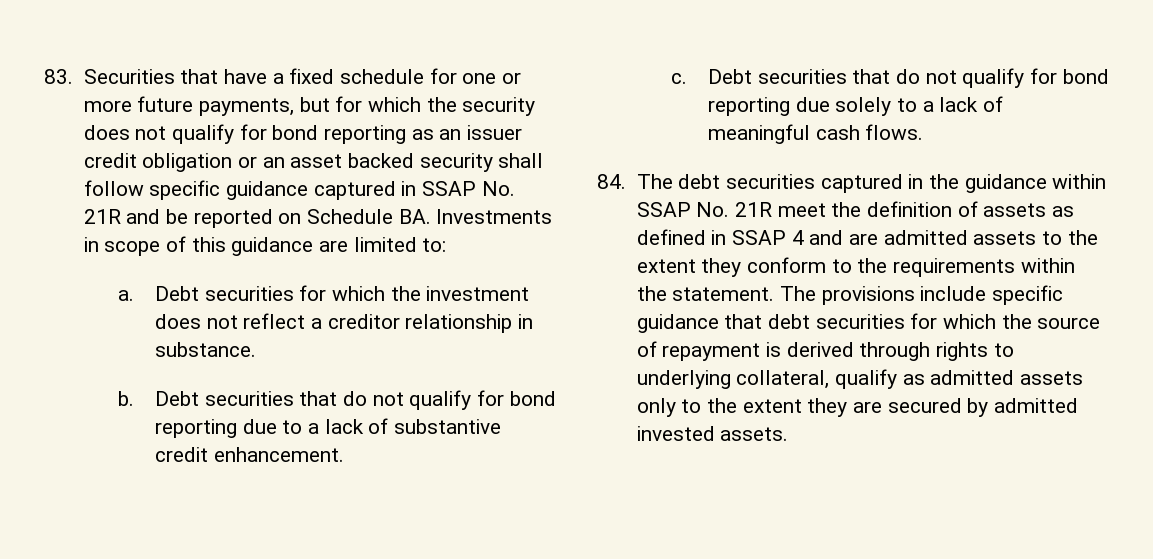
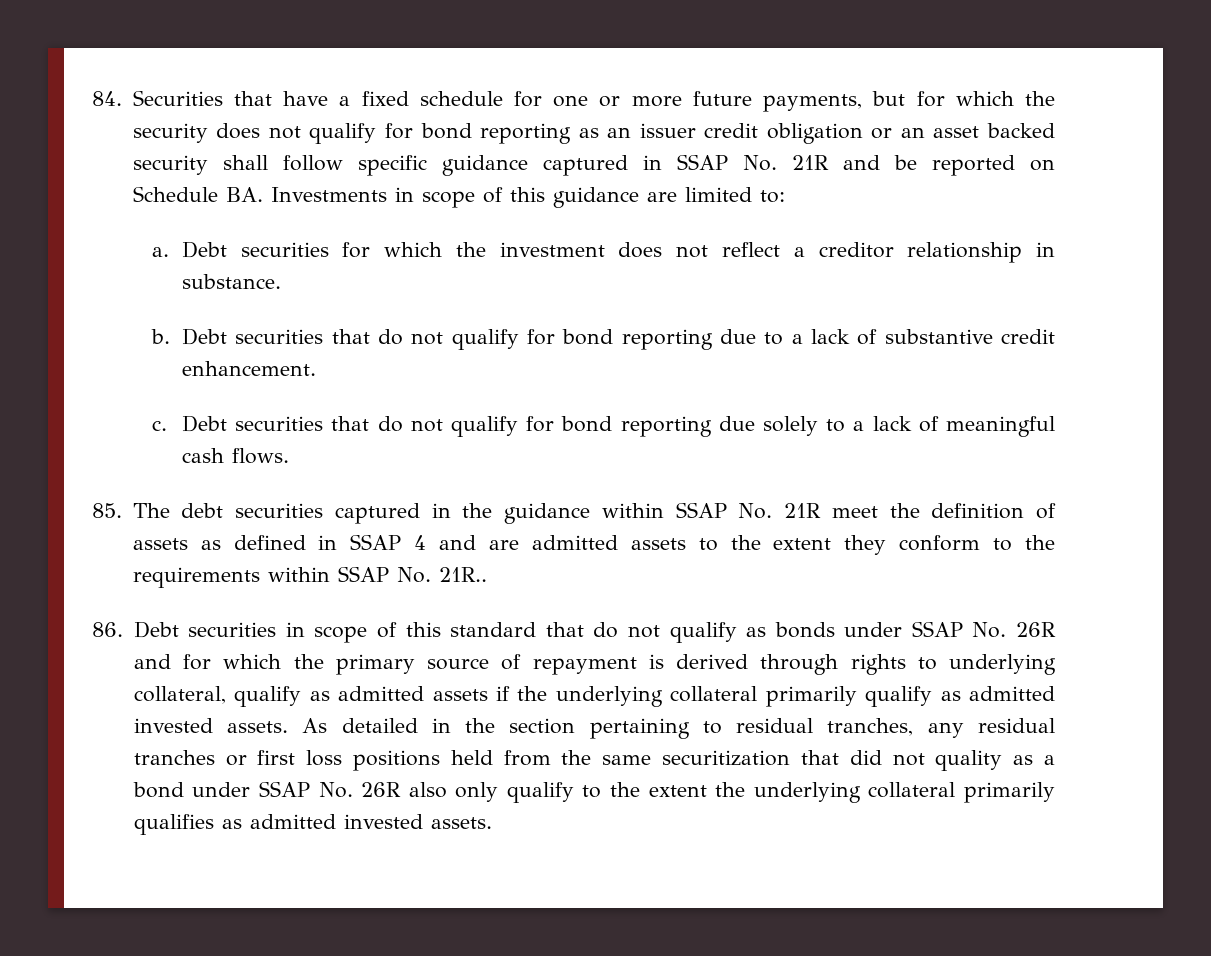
[44,69,73,84] 83. -> [92,91,122,106] 84.
[597,174,626,189] 84. -> [92,503,122,518] 85.
[636,285,1063,305] [636,313,1032,333] the statement. The provisions include specific guidance that debt securities for which the -> [337,566,487,583] [92,621,1056,643] [133,654,415,675] SSAP No. 21R.. // 86. Debt securities in scope of this standard that do not qualify as bonds under SSAP No. 26R and for which the primary
[636,398,989,417] only to the extent they are secured by -> [495,686,1055,707] [133,718,1055,739] [133,750,1056,771] [132,781,1055,803] [133,814,242,835] if the underlying collateral primarily qualify as admitted invested assets. As detailed in the section pertaining to residual tranches, any residual tranches or first loss positions held from the same securitization that did not quality as a bond under SSAP No. 26R also only qualify to the extent the underlying collateral primarily qualifies as

